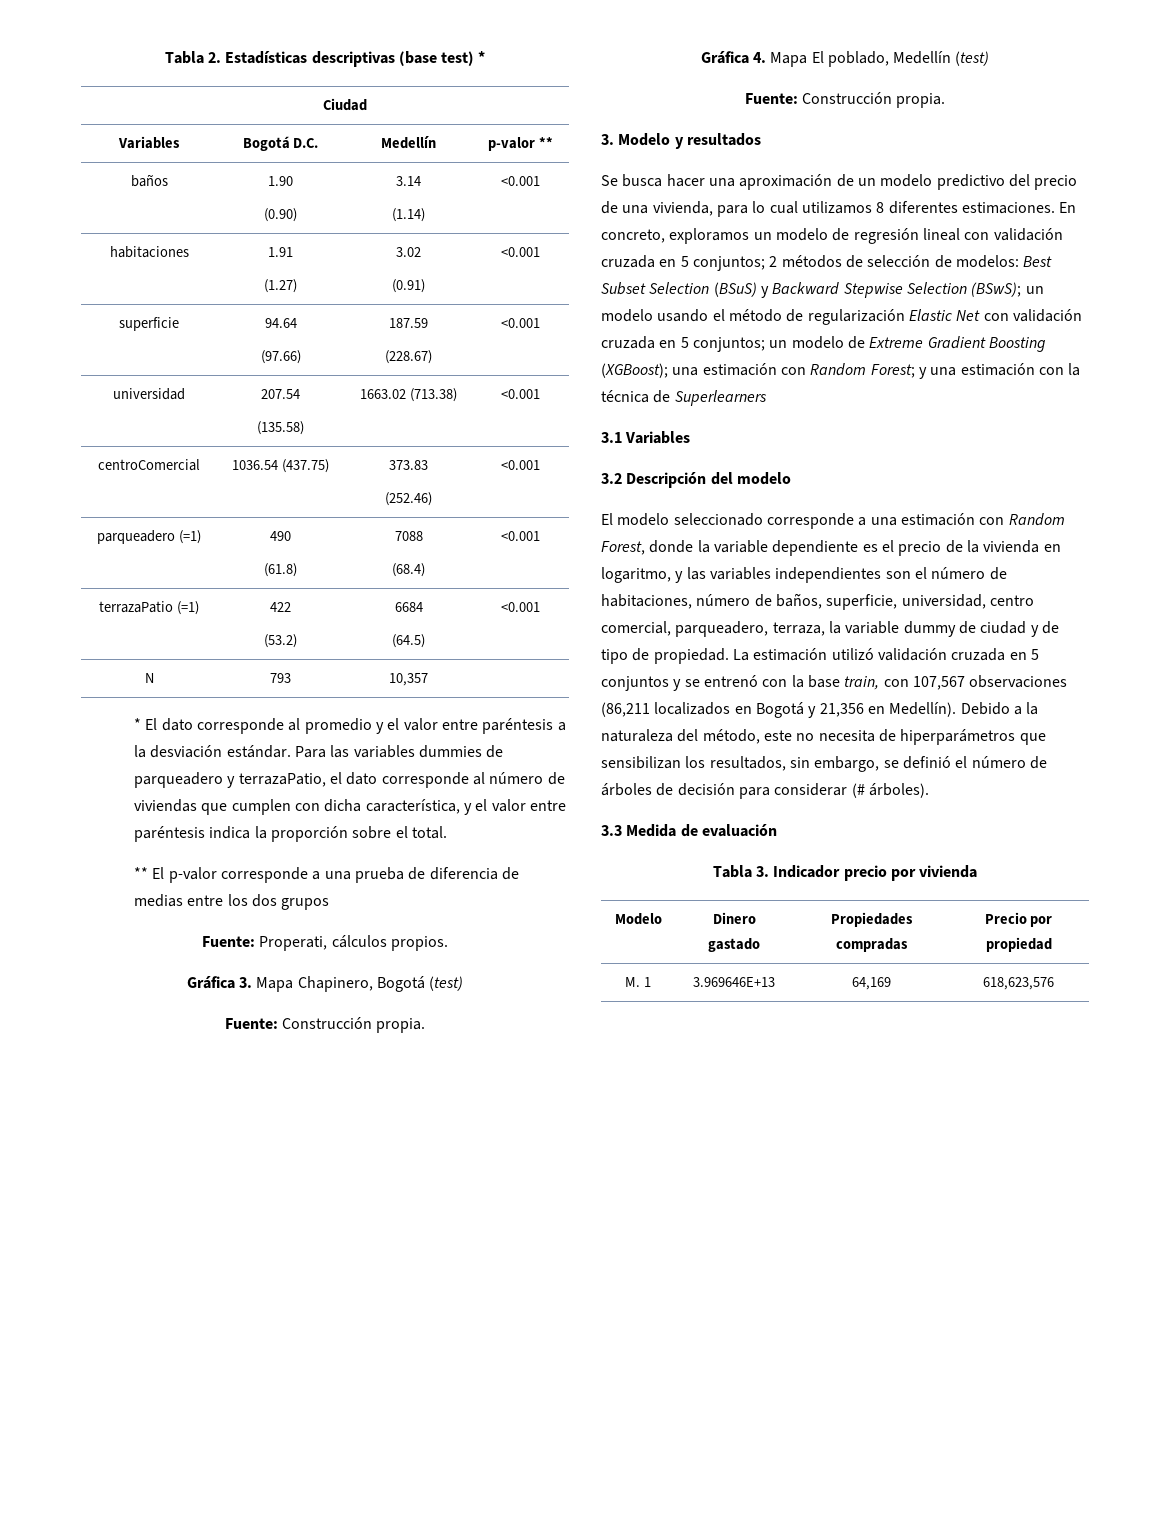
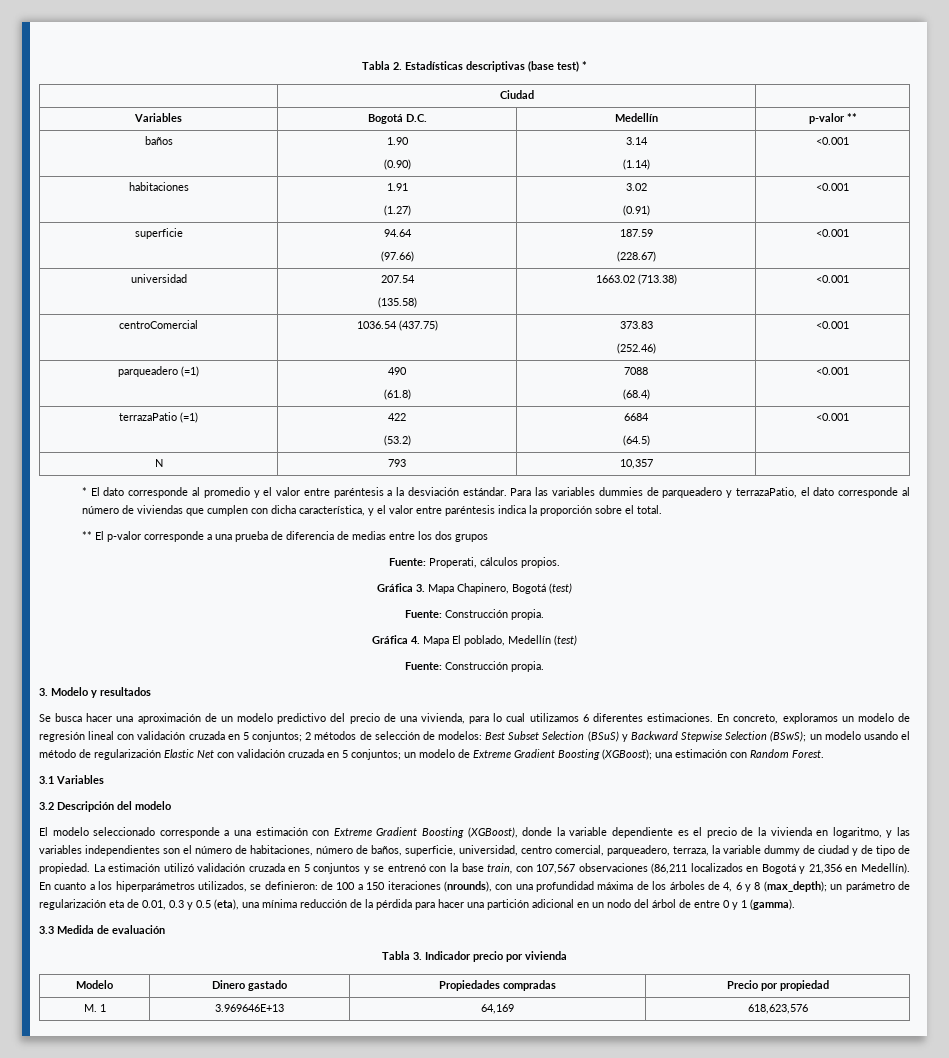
[876,202,885,213] 8 -> [582,714,589,722] 6
[870,363,1081,379] [601,390,767,406] Forest; y una estimación con la técnica de Superlearners -> [792,750,824,758] Forest.
[1008,513,1065,526] [601,541,645,555] Random Forest, -> [333,827,518,838] Extreme Gradient Boosting (XGBoost),
[960,702,1039,715] [601,729,1046,745] [601,756,1047,772] [601,783,929,799] Debido a la naturaleza del método, este no necesita de hiperparámetros que sensibilizan los resultados, sin embargo, se definió el número de árboles de decisión para considerar (# árboles). -> [39,881,910,892] [39,899,795,910] En cuanto a los hiperparámetros utilizados, se definieron: de 100 a 150 iteraciones (nrounds), con una profundidad máxima de los árboles de 4, 6 y 8 (max_depth); un parámetro de regularización eta de 0.01, 0.3 y 0.5 (eta), una mínima reducción de la pérdida para hacer una partición adicional en un nodo del árbol de entre 0 y 1 (gamma).

